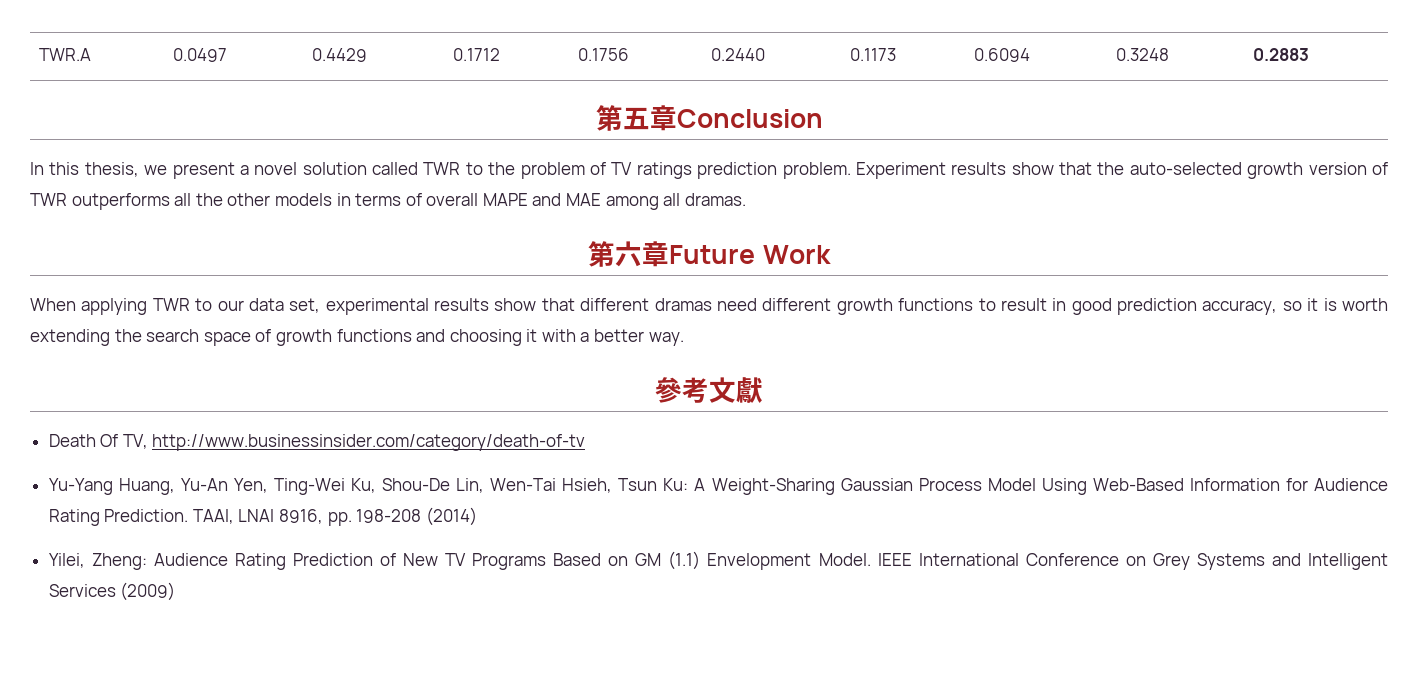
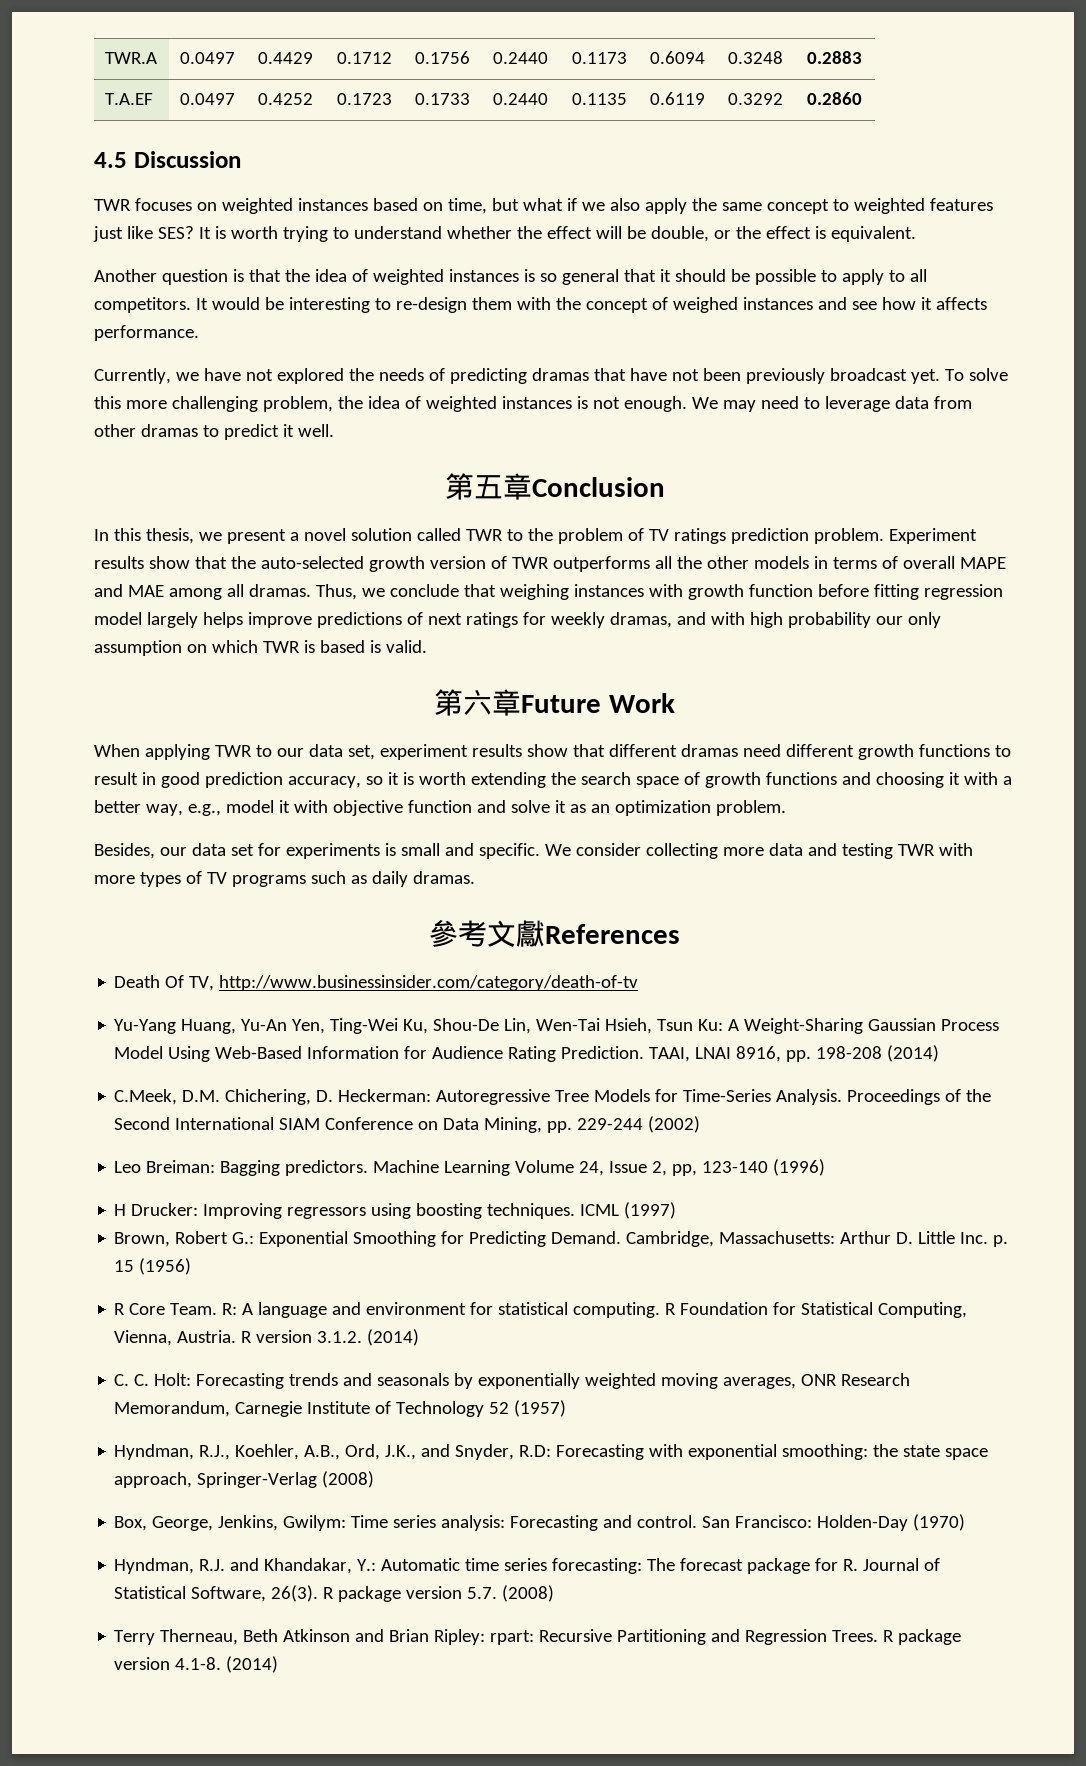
(1310, 54) none -> [105,93,154,105] [180,93,236,105] [258,93,314,105] [337,93,393,105] [415,93,471,105] [493,93,549,105] [572,93,628,105] [650,92,706,105] [728,93,784,105] [807,92,863,105] [94,151,241,168] [94,198,993,214] [93,226,916,242] [94,269,927,285] [94,297,987,313] [94,325,199,341] [94,368,1008,384] [94,396,972,412] [94,424,334,440] // T.A.EF | 0.0497 | 0.4252 | 0.1723 | 0.1733 | 0.2440 | 0.1135 | 0.6119 | 0.3292 | 0.2860 // 4.5 Discussion // TWR focuses on weighted instances based on time, but what if we also apply the same concept to weighted features just like SES? It is worth trying to understand whether the effect will be double, or the effect is equivalent. // Another question is that the idea of weighted instances is so general that it should be possible to apply to all competitors. It would be interesting to re-design them with the concept of weighed instances and see how it affects performance. // Currently, we have not explored the needs of predicting dramas that have not been previously broadcast yet. To solve this more challenging problem, the idea of weighted instances is not enough. We may need to leverage data from other dramas to predict it well.
(746, 199) none -> [315,584,1003,600] [94,612,941,628] [94,640,427,656] Thus, we conclude that weighing instances with growth function before fitting regression model largely helps improve predictions of next ratings for weekly dramas, and with high probability our only assumption on which TWR is based is valid.
[325,298,429,315] experimental -> [379,744,468,760] experiment
[648,332,684,346] way. -> [145,800,786,816] [94,843,973,859] [94,871,475,887] way, e.g., model it with objective function and solve it as an optimization problem. // Besides, our data set for experiments is small and specific. We consider collecting more data and testing TWR with more types of TV programs such as daily dramas.
(763, 390) none -> [545,924,680,944] References
[48,551,1388,570] [48,582,176,601] Yilei, Zheng: Audience Rating Prediction of New TV Programs Based on GM (1.1) Envelopment Model. IEEE International Conference on Grey Systems and Intelligent Services (2009) -> [114,1089,992,1105] [114,1116,701,1133] [114,1159,826,1176] [114,1202,677,1219] [114,1231,1009,1247] [114,1258,192,1275] [114,1302,968,1318] [114,1329,420,1346] [114,1373,911,1389] [114,1400,567,1417] [114,1444,989,1460] [114,1471,375,1488] [114,1514,966,1531] [114,1558,941,1574] [114,1585,555,1602] [114,1629,962,1645] [114,1656,279,1673] C.Meek, D.M. Chichering, D. Heckerman: Autoregressive Tree Models for Time-Series Analysis. Proceedings of the Second International SIAM Conference on Data Mining, pp. 229-244 (2002) // Leo Breiman: Bagging predictors. Machine Learning Volume 24, Issue 2, pp, 123-140 (1996) // H Drucker: Improving regressors using boosting techniques. ICML (1997) // Brown, Robert G.: Exponential Smoothing for Predicting Demand. Cambridge, Massachusetts: Arthur D. Little Inc. p. 15 (1956) // R Core Team. R: A language and environment for statistical computing. R Foundation for Statistical Computing, Vienna, Austria. R version 3.1.2. (2014) // C. C. Holt: Forecasting trends and seasonals by exponentially weighted moving averages, ONR Research Memorandum, Carnegie Institute of Technology 52 (1957) // Hyndman, R.J., Koehler, A.B., Ord, J.K., and Snyder, R.D: Forecasting with exponential smoothing: the state space approach, Springer-Verlag (2008) // Box, George, Jenkins, Gwilym: Time series analysis: Forecasting and control. San Francisco: Holden-Day (1970) // Hyndman, R.J. and Khandakar, Y.: Automatic time series forecasting: The forecast package for R. Journal of Statistical Software, 26(3). R package version 5.7. (2008) // Terry Therneau, Beth Atkinson and Brian Ripley: rpart: Recursive Partitioning and Regression Trees. R package version 4.1-8. (2014)

